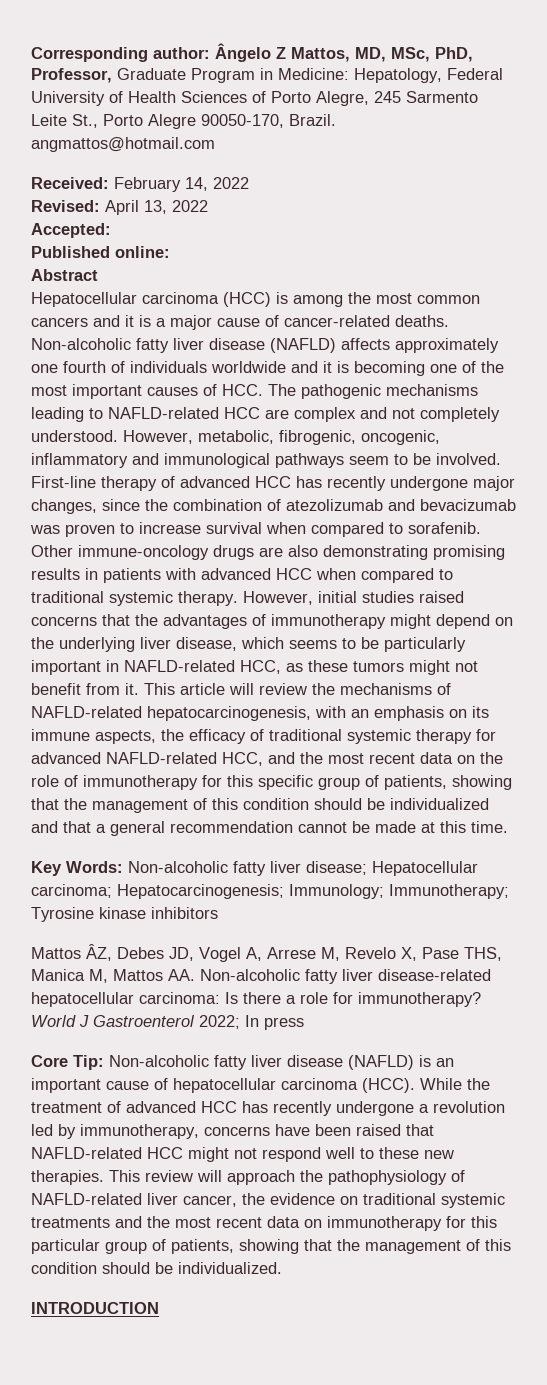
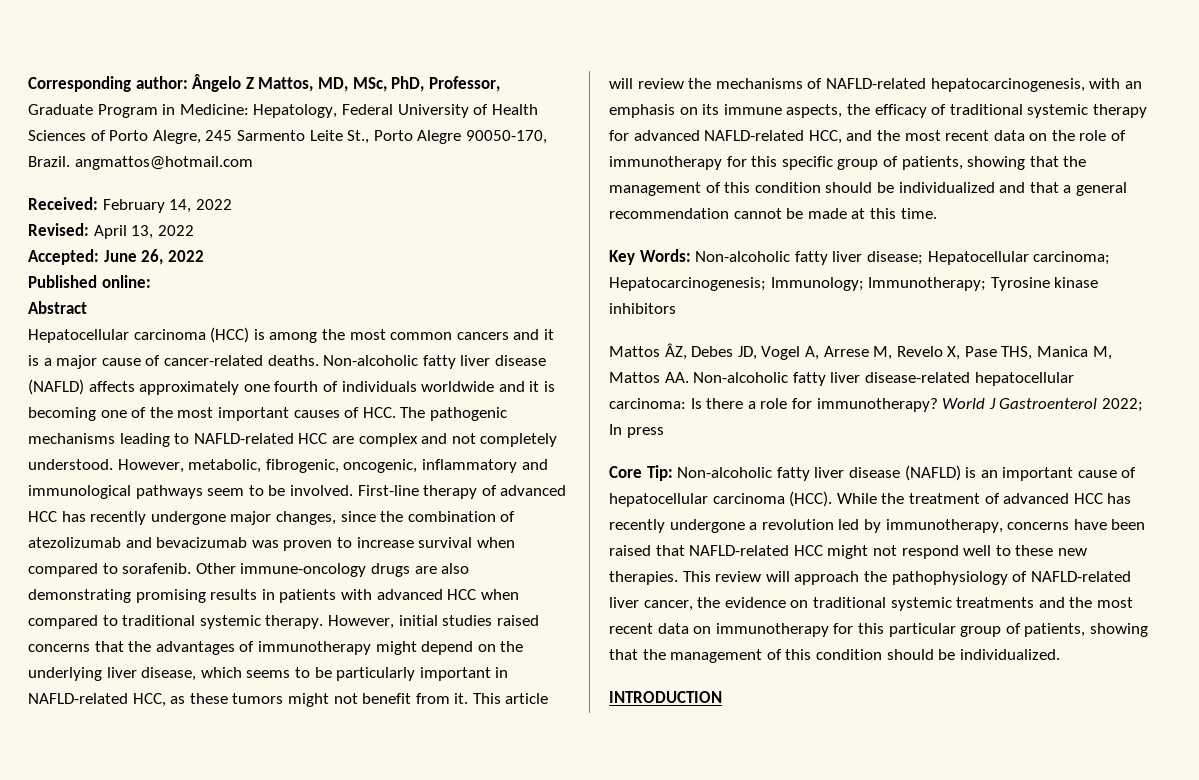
(111, 230) none -> [103,249,204,265] June 26, 2022

